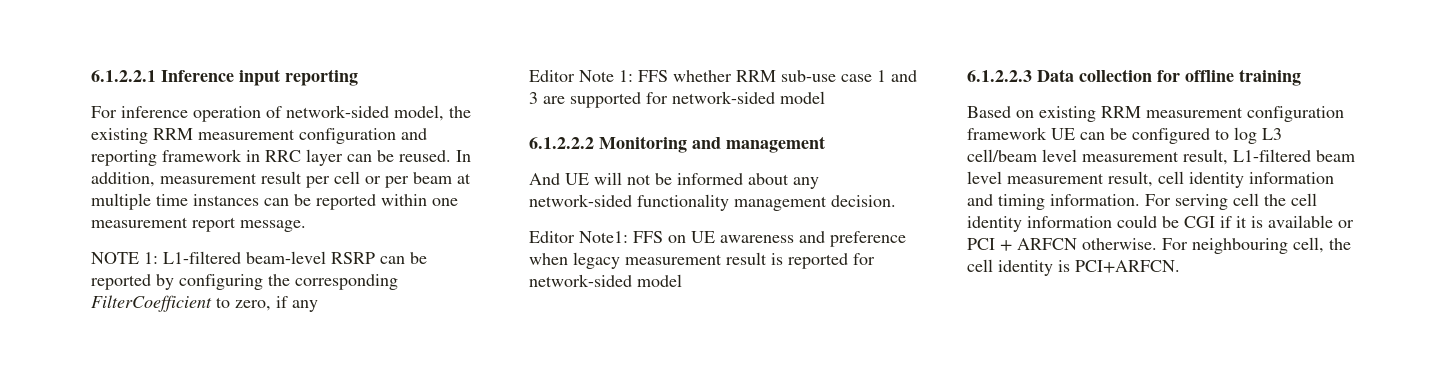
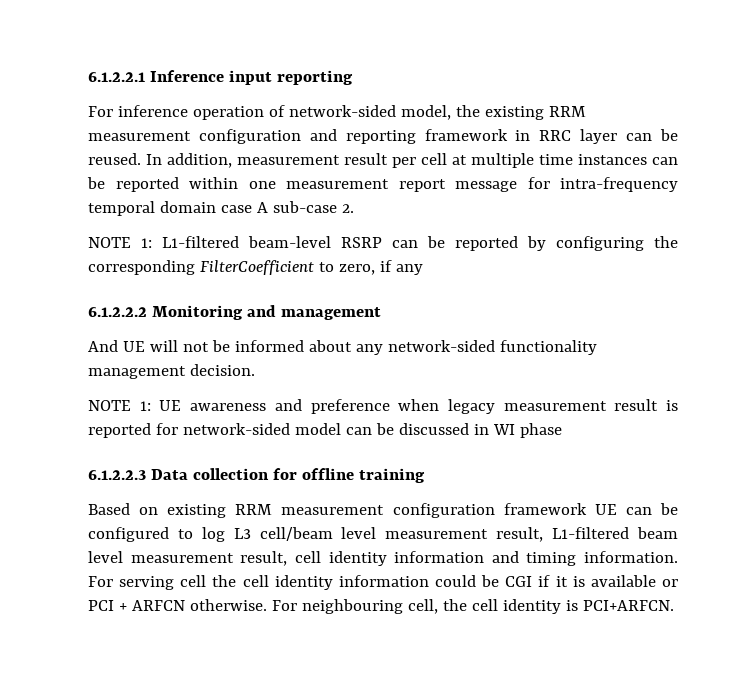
[365,172,452,188] or per beam -> (447, 159) none
[240,220,306,232] message. -> [455,177,678,192] [88,201,354,216] message for intra-frequency temporal domain case A sub-case 2.
[529,70,917,82] [529,91,825,108] // Editor Note 1: FFS whether RRM sub-use case 1 and 3 are supported for network-sided model -> (423, 269) none
[529,231,686,243] Editor Note1: FFS on -> [88,400,151,411] NOTE 1:
(682, 280) none -> [345,423,562,438] can be discussed in WI phase

